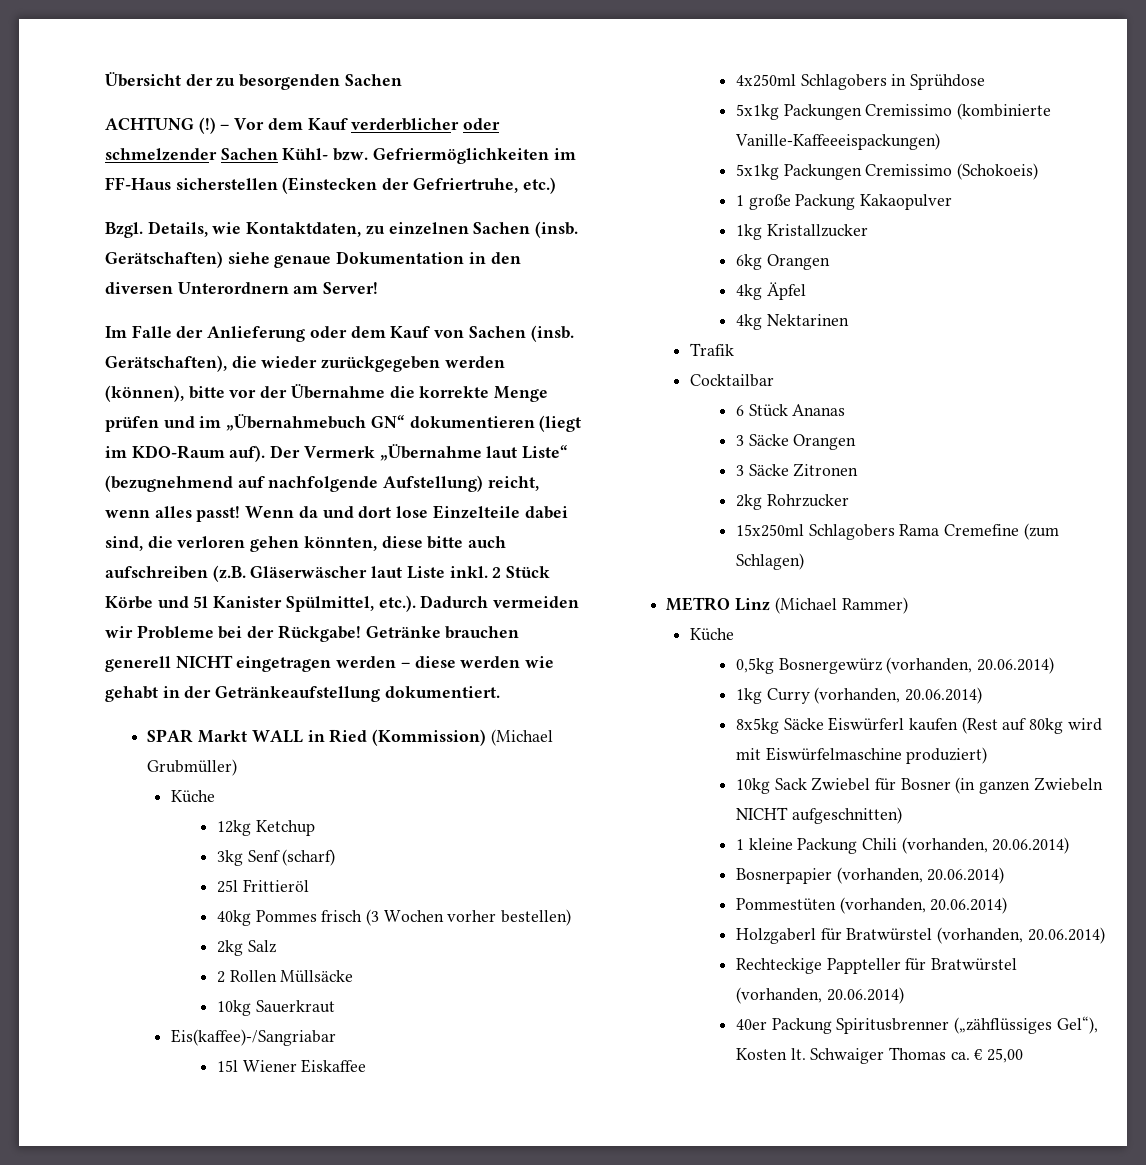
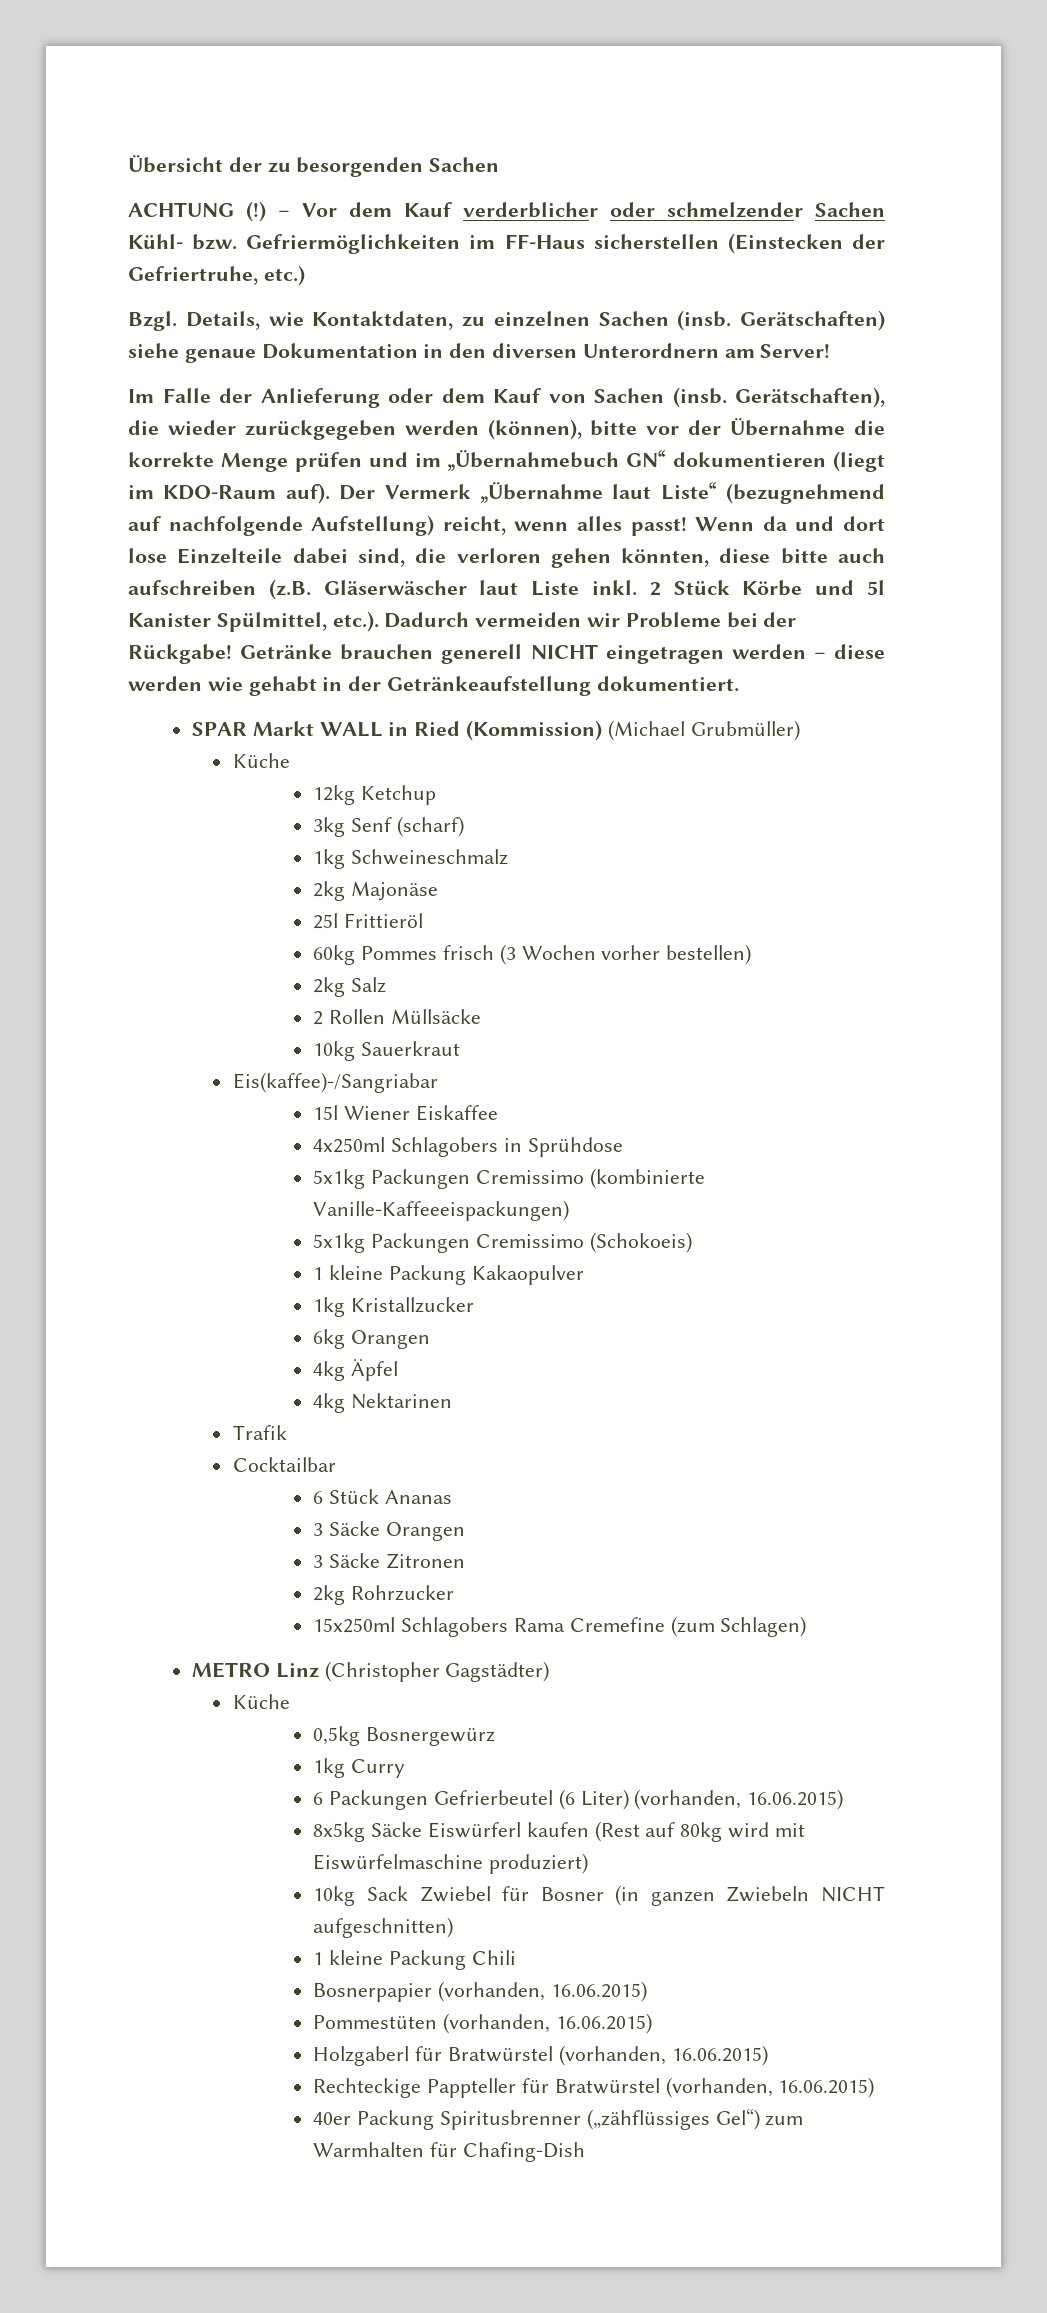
(336, 857) none -> [313,849,509,869] [313,881,439,901] // 1kg Schweineschmalz // 2kg Majonäse
[216,910,251,926] 40kg -> [313,945,356,965] 60kg
[748,194,791,210] große -> [329,1265,384,1280] kleine
[774,597,908,614] (Michael Rammer) -> [324,1661,550,1682] (Christopher Gagstädter)
[886,657,1055,674] (vorhanden, 20.06.2014) -> (496, 1736) none
[814,687,983,704] (vorhanden, 20.06.2014) -> [313,1789,844,1810] // 6 Packungen Gefrierbeutel (6 Liter) (vorhanden, 16.06.2015)
[901,837,1070,854] (vorhanden, 20.06.2014) -> (516, 1957) none
[927,867,1005,884] 20.06.2014) -> [550,1981,647,2002] 16.06.2015)
[930,897,1008,914] 20.06.2014) -> [555,2013,652,2034] 16.06.2015)
[1027,927,1105,944] 20.06.2014) -> [671,2045,768,2066] 16.06.2015)
[826,987,904,1004] 20.06.2014) -> [778,2077,875,2098] 16.06.2015)
[1056,1016,1098,1034] [735,1047,1024,1064] Gel“), Kosten lt. Schwaiger Thomas ca. € 25,00 -> [715,2108,804,2130] [313,2142,585,2162] Gel“) zum Warmhalten für Chafing-Dish

